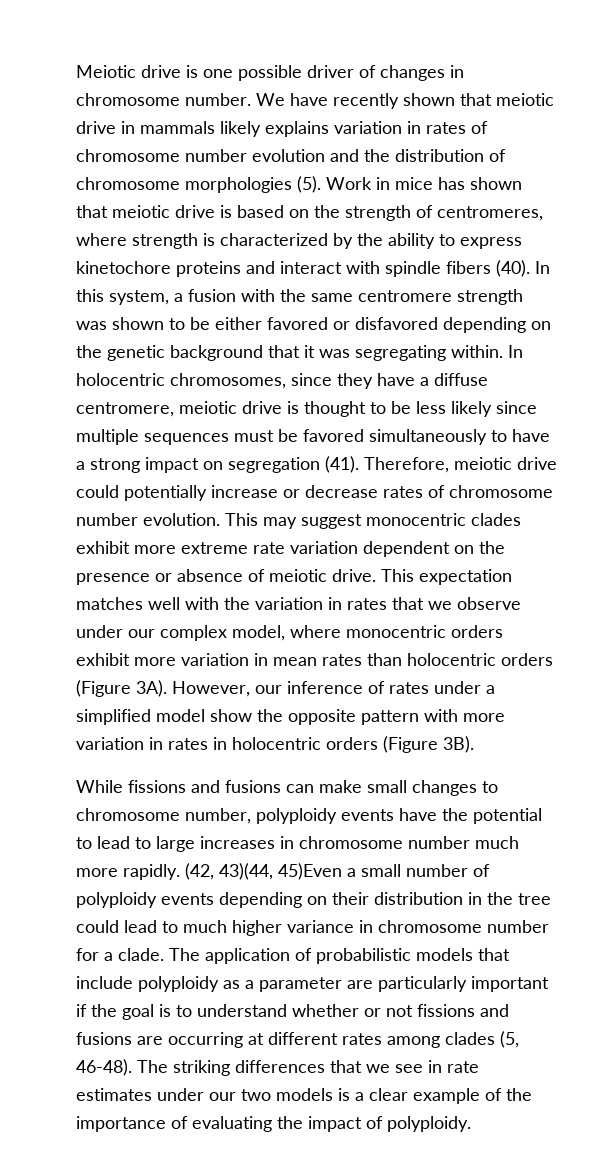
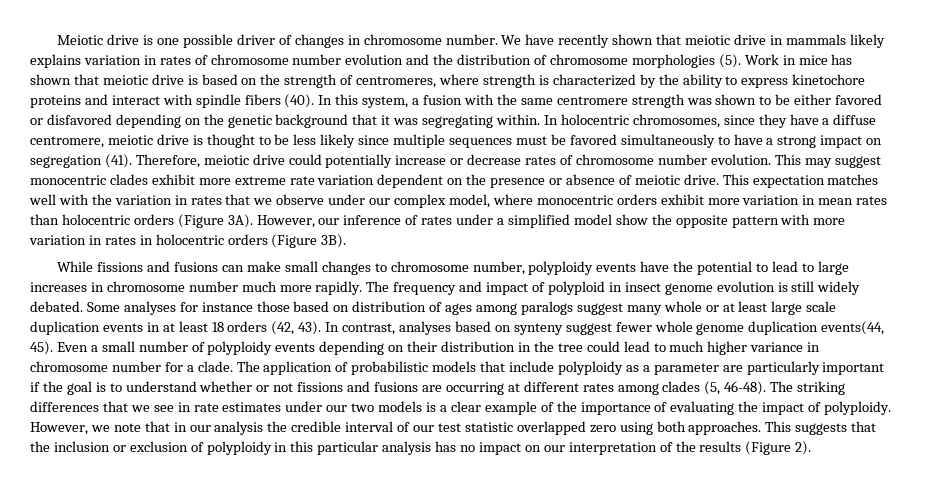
[185,863,342,880] (42, 43)(44, 45)Even -> [366,281,861,295] [30,301,837,315] [30,321,885,335] [30,341,88,355] The frequency and impact of polyploid in insect genome evolution is still widely debated. Some analyses for instance those based on distribution of ages among paralogs suggest many whole or at least large scale duplication events in at least 18 orders (42, 43). In contrast, analyses based on synteny suggest fewer whole genome duplication events(44, 45). Even
(471, 1124) none -> [30,421,877,435] [30,441,812,455] However, we note that in our analysis the credible interval of our test statistic overlapped zero using both approaches. This suggests that the inclusion or exclusion of polyploidy in this particular analysis has no impact on our interpretation of the results (Figure 2).

